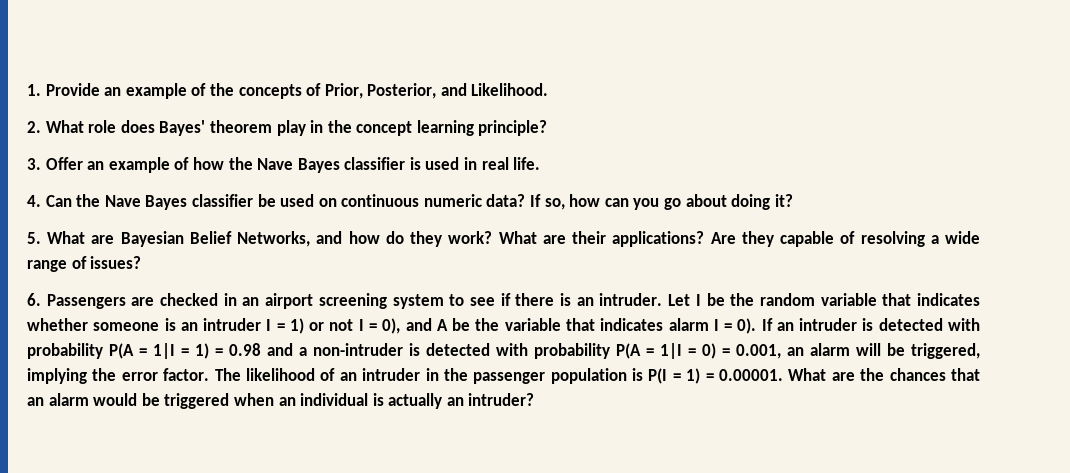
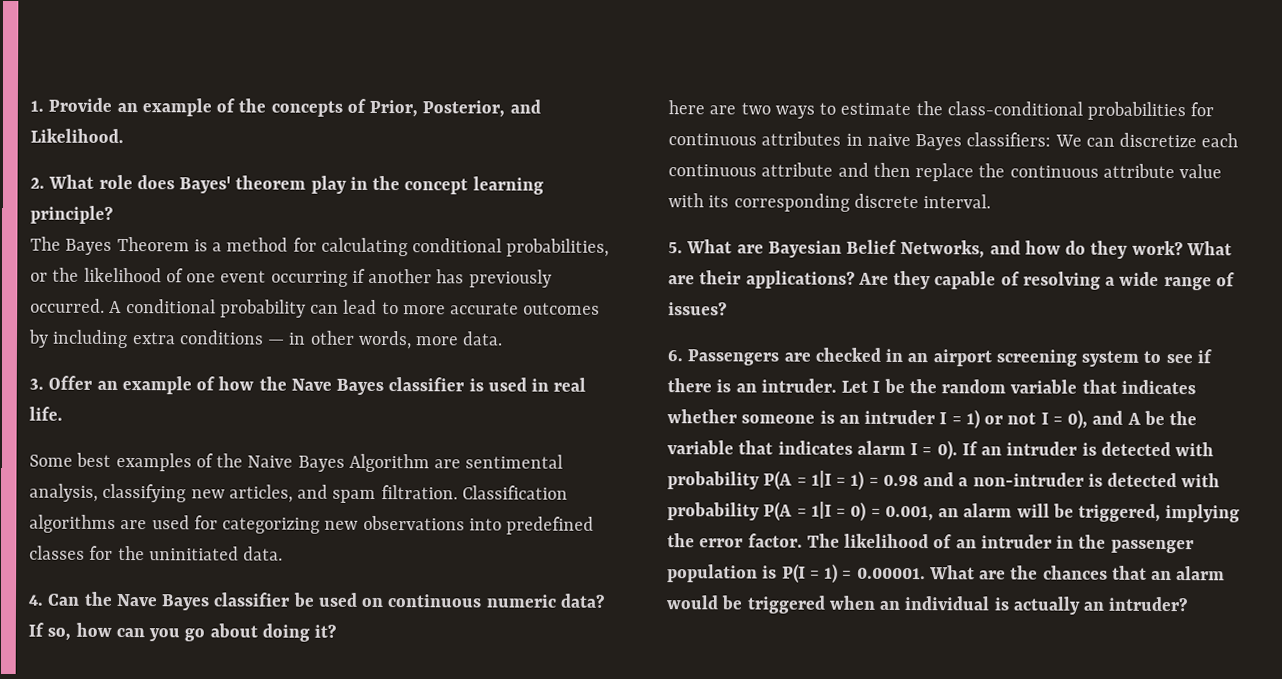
(548, 128) none -> [30,236,610,257] [30,267,552,288] [30,298,601,318] [28,329,504,350] // The Bayes Theorem is a method for calculating conditional probabilities, or the likelihood of one event occurring if another has previously occurred. A conditional probability can lead to more accurate outcomes by including extra conditions — in other words, more data.
(541, 163) none -> [29,452,564,473] [29,483,568,503] [29,514,595,535] [29,545,284,561] // Some best examples of the Naive Bayes Algorithm are sentimental analysis, classifying new articles, and spam filtration. Classification algorithms are used for categorizing new observations into predefined classes for the uninitiated data.
(793, 200) none -> [668,100,1215,121] [668,131,1239,151] [668,162,1223,182] [668,193,992,212] // here are two ways to estimate the class-conditional probabilities for continuous attributes in naive Bayes classifiers: We can discretize each continuous attribute and then replace the continuous attribute value with its corresponding discrete interval.

